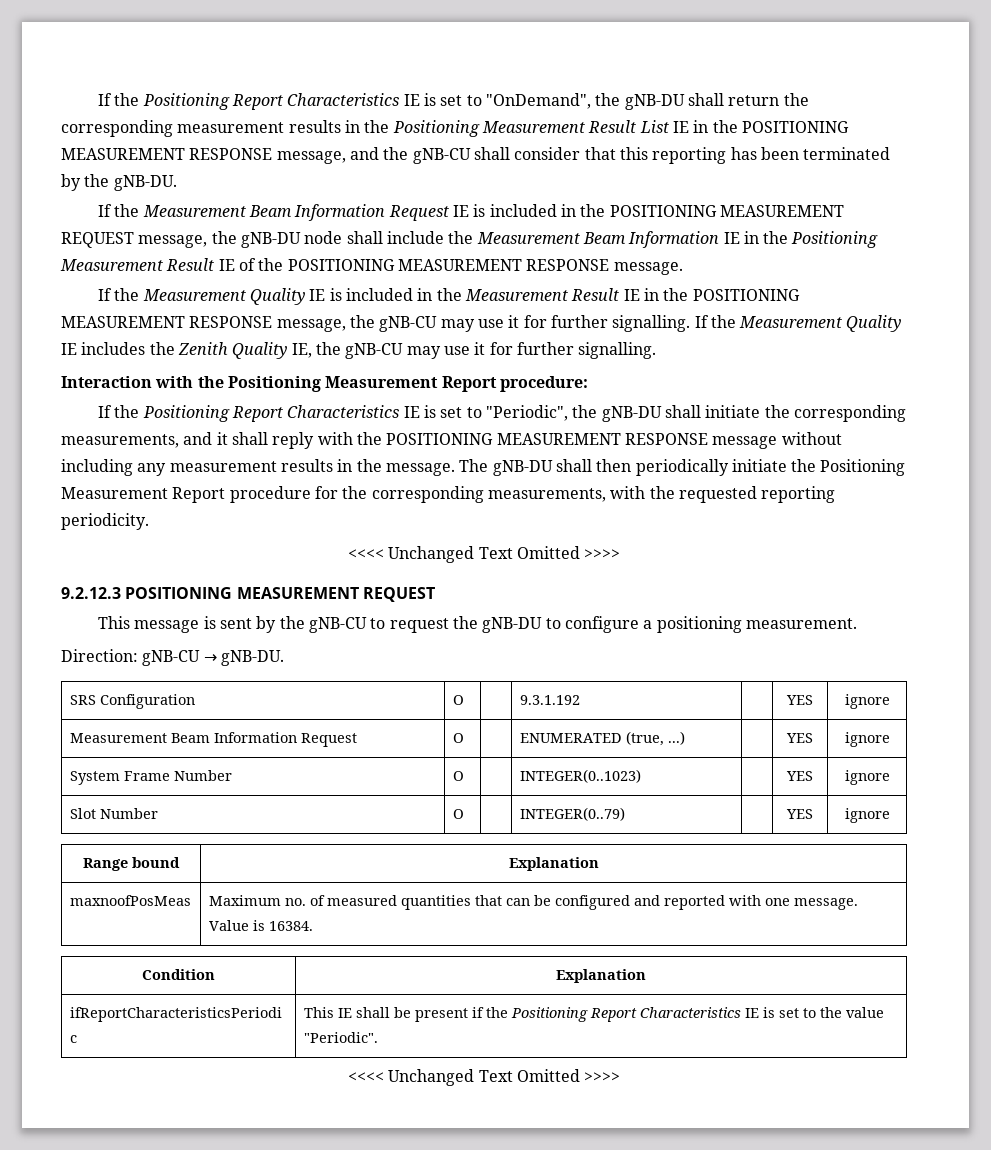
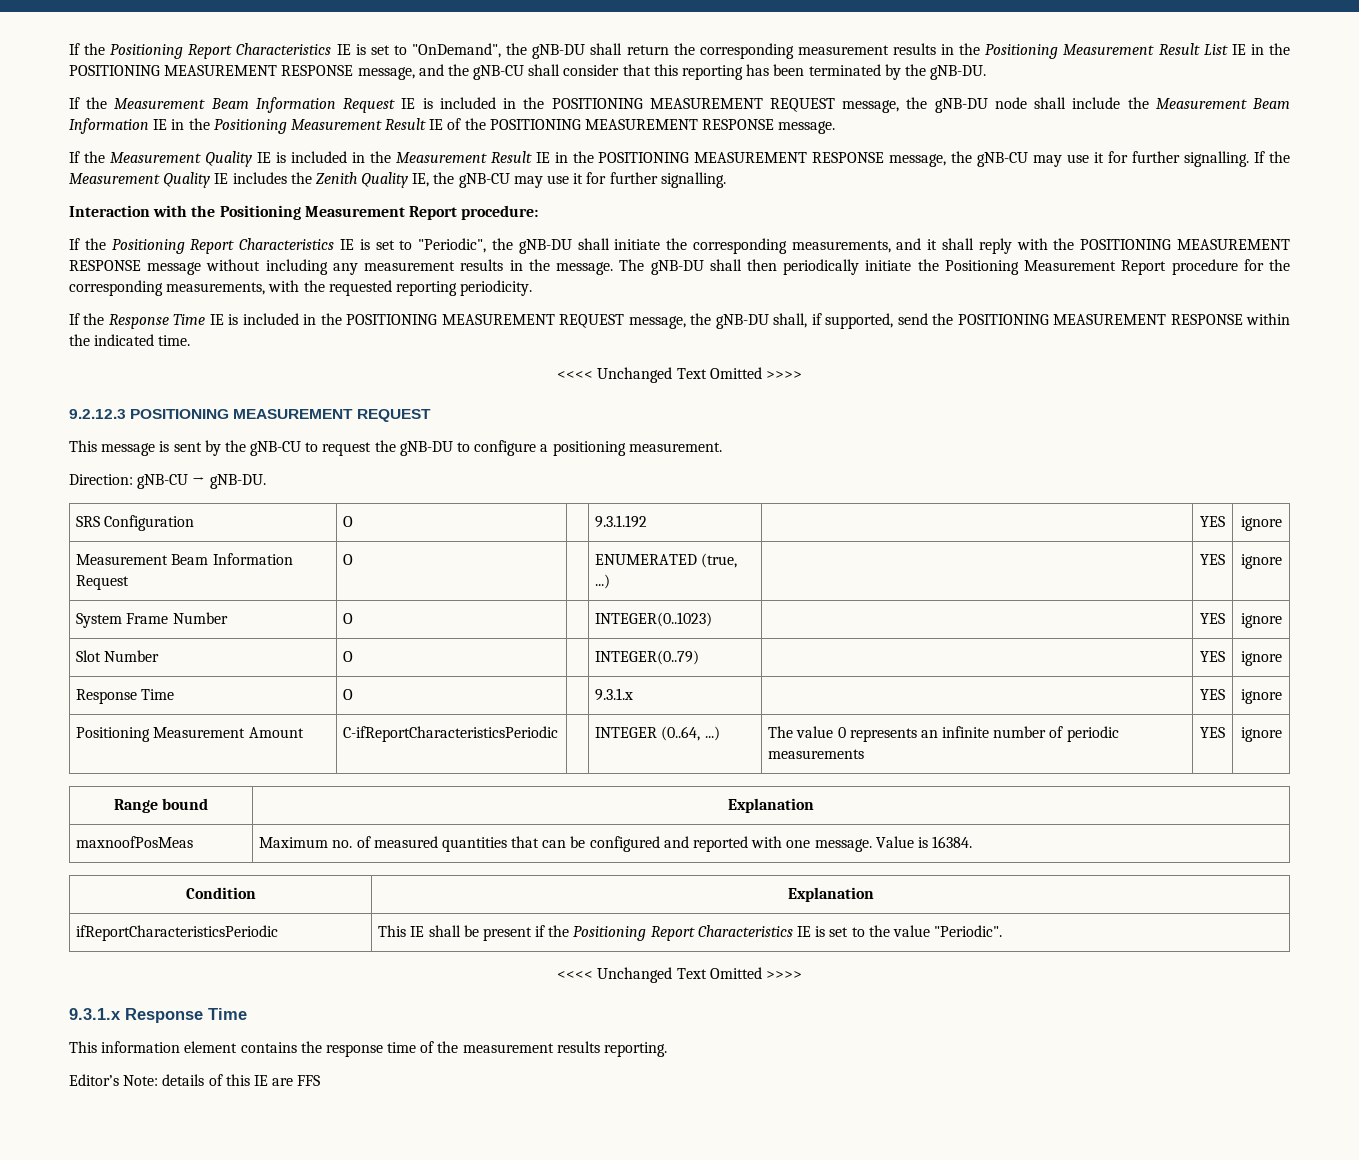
(149, 521) none -> [69,313,1291,329] [69,334,191,346] // If the Response Time IE is included in the POSITIONING MEASUREMENT REQUEST message, the gNB-DU shall, if supported, send the POSITIONING MEASUREMENT RESPONSE within the indicated time.
(890, 815) none -> [76,689,175,704] [343,689,354,700] [595,688,634,701] [1200,689,1225,700] [1240,689,1282,704] [76,727,304,742] [343,726,559,742] [595,726,720,741] [768,726,1119,742] [768,749,865,759] [1200,727,1225,738] [1240,727,1282,742] // Response Time | O | | 9.3.1.x | | YES | ignore // Positioning Measurement Amount | C-ifReportCharacteristicsPeriodic | | INTEGER (0..64, ...) | The value 0 represents an infinite number of periodic measurements | YES | ignore
(621, 1077) none -> [69,1008,247,1023] [69,1041,668,1057] [69,1074,321,1086] // 9.3.1.x Response Time // This information element contains the response time of the measurement results reporting. // Editor’s Note: details of this IE are FFS

